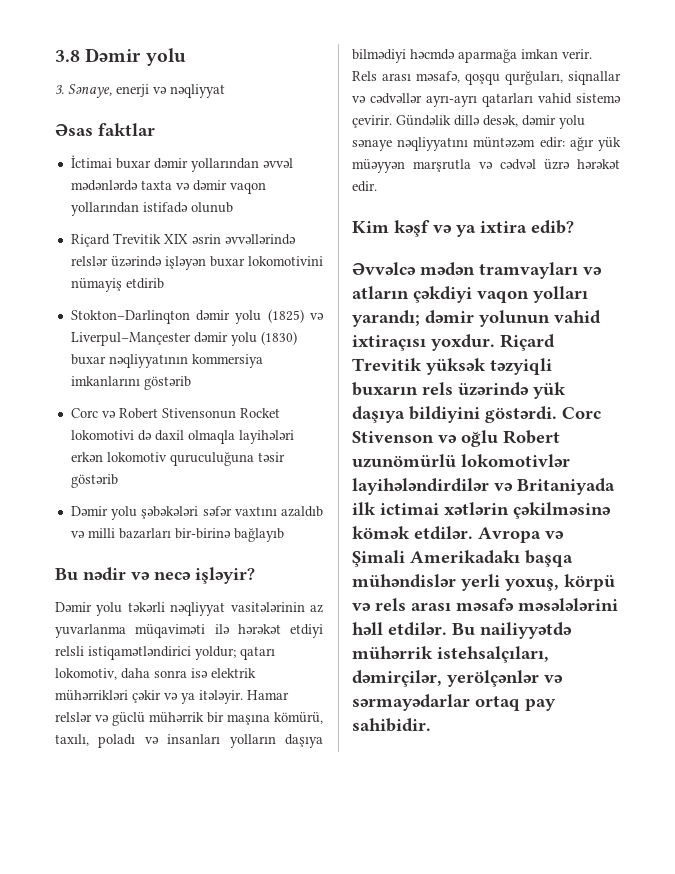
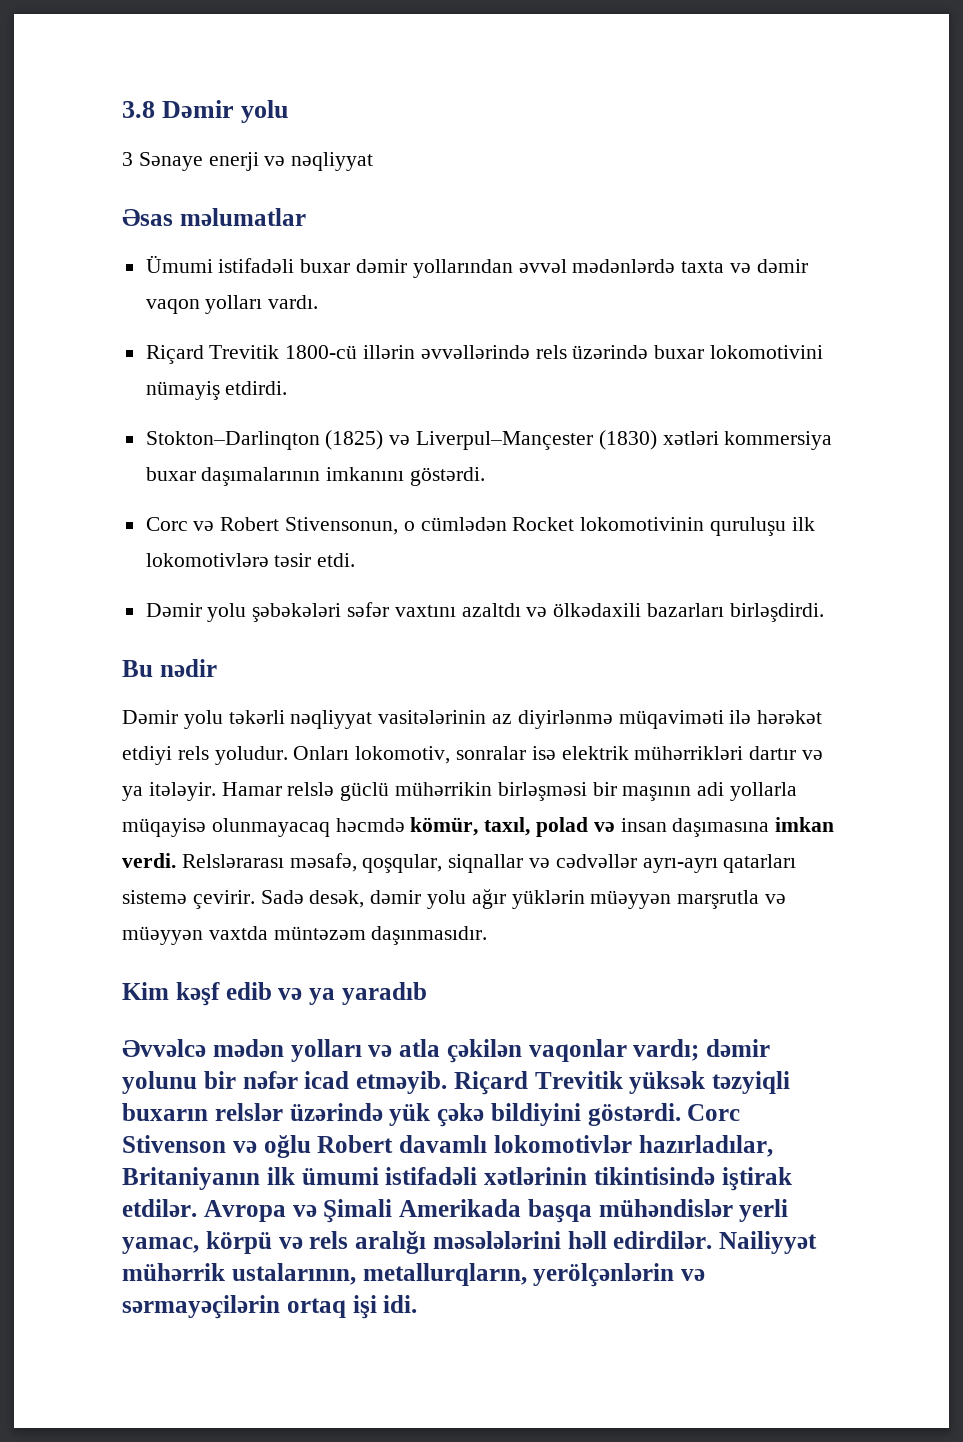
[55,84,112,98] 3. Sənaye, -> [122,152,203,171] 3 Sənaye
[98,123,155,136] [70,155,112,168] faktlar // İctimai -> [179,208,306,226] [145,255,295,273] məlumatlar // Ümumi istifadəli
[70,202,233,216] [70,233,296,247] [70,256,206,270] yollarından istifadə olunub // Riçard Trevitik XIX əsrin əvvəllərində relslər üzərində işləyən -> [205,295,319,314] [145,345,649,364] yolları vardı. // Riçard Trevitik 1800-cü illərin əvvəllərində rels üzərində
[125,278,164,289] etdirib -> [225,381,288,395] etdirdi.
[196,310,262,324] dəmir yolu -> (320, 440) none
[193,331,297,346] [70,354,263,368] [70,376,191,390] [70,408,280,419] [70,430,294,444] [70,452,285,466] [70,474,118,488] dəmir yolu (1830) buxar nəqliyyatının kommersiya imkanlarını göstərib // Corc və Robert Stivensonun Rocket lokomotivi də daxil olmaqla layihələri erkən lokomotiv quruculuğuna təsir göstərib -> [598,430,833,450] [145,467,486,486] [145,517,815,536] [145,553,356,567] (1830) xətləri kommersiya buxar daşımalarının imkanını göstərdi. // Corc və Robert Stivensonun, o cümlədən Rocket lokomotivinin quruluşu ilk lokomotivlərə təsir etdi.
[281,506,323,517] [70,528,284,542] azaldıb və milli bazarları bir-birinə bağlayıb -> [461,603,824,622] azaltdı və ölkədaxili bazarları birləşdirdi.
[131,567,255,584] və necə işləyir? -> (217, 668) none
[55,624,126,638] yuvarlanma -> [517,710,613,729] diyirlənmə
[55,646,275,660] [55,668,187,680] relsli istiqamətləndirici yoldur; qatarı lokomotiv, daha sonra -> [177,746,527,765] rels yoludur. Onları lokomotiv, sonralar
[132,690,161,703] çəkir -> [749,746,797,760] dartır
[55,712,323,726] [55,734,323,748] [352,49,592,63] [352,71,563,85] relslər və güclü mühərrik bir maşına kömürü, taxılı, poladı və insanları yolların daşıya bilmədiyi həcmdə aparmağa imkan verir. Rels arası məsafə, qoşqu qurğuları, -> [287,782,798,801] [122,817,835,837] [122,853,443,873] relslə güclü mühərrikin birləşməsi bir maşının adi yollarla müqayisə olunmayacaq həcmdə kömür, taxıl, polad və insan daşımasına imkan verdi. Relslərarası məsafə, qoşqular,
[538,93,572,104] vahid -> (797, 863) none
[396,115,480,126] Gündəlik dillə -> [260,890,304,904] Sadə
[352,137,621,151] [352,159,620,173] [352,181,377,192] sənaye nəqliyyatını müntəzəm edir: ağır yük müəyyən marşrutla və cədvəl üzrə hərəkət edir. -> [471,889,787,909] [122,926,488,945] ağır yüklərin müəyyən marşrutla və müəyyən vaxtda müntəzəm daşınmasıdır.
[433,220,574,237] və ya ixtira edib? -> [225,982,427,1005] edib və ya yaradıb
[479,262,602,279] [352,286,588,303] [352,310,601,327] [352,334,495,351] tramvayları və atların çəkdiyi vaqon yolları yarandı; dəmir yolunun vahid ixtiraçısı yoxdur. -> [290,1039,770,1063] [122,1071,447,1094] yolları və atla çəkilən vaqonlar vardı; dəmir yolunu bir nəfər icad etməyib.
[422,382,453,395] rels -> [214,1103,283,1121] relslər
[352,406,405,423] daşıya -> [437,1103,484,1127] çəkə
[352,454,570,468] [352,478,615,495] [352,502,611,519] [352,526,410,539] uzunömürlü lokomotivlər layihələndirdilər və Britaniyada ilk ictimai xətlərin çəkilməsinə kömək -> [399,1135,773,1157] [122,1167,792,1191] davamlı lokomotivlər hazırladılar, Britaniyanın ilk ümumi istifadəli xətlərinin tikintisində iştirak
[410,550,520,564] Amerikadakı -> [399,1199,521,1217] Amerikada
[505,579,559,591] yoxuş, -> [122,1237,199,1254] yamac,
[411,598,618,611] [352,622,572,639] [352,646,549,663] [352,670,563,687] [352,694,556,711] [352,718,431,732] arası məsafə məsələlərini həll etdilər. Bu nailiyyətdə mühərrik istehsalçıları, dəmirçilər, yerölçənlər və sərmayədarlar ortaq pay sahibidir. -> [355,1231,817,1254] [122,1263,705,1287] [122,1295,418,1319] aralığı məsələlərini həll edirdilər. Nailiyyət mühərrik ustalarının, metallurqların, yerölçənlərin və sərmayəçilərin ortaq işi idi.

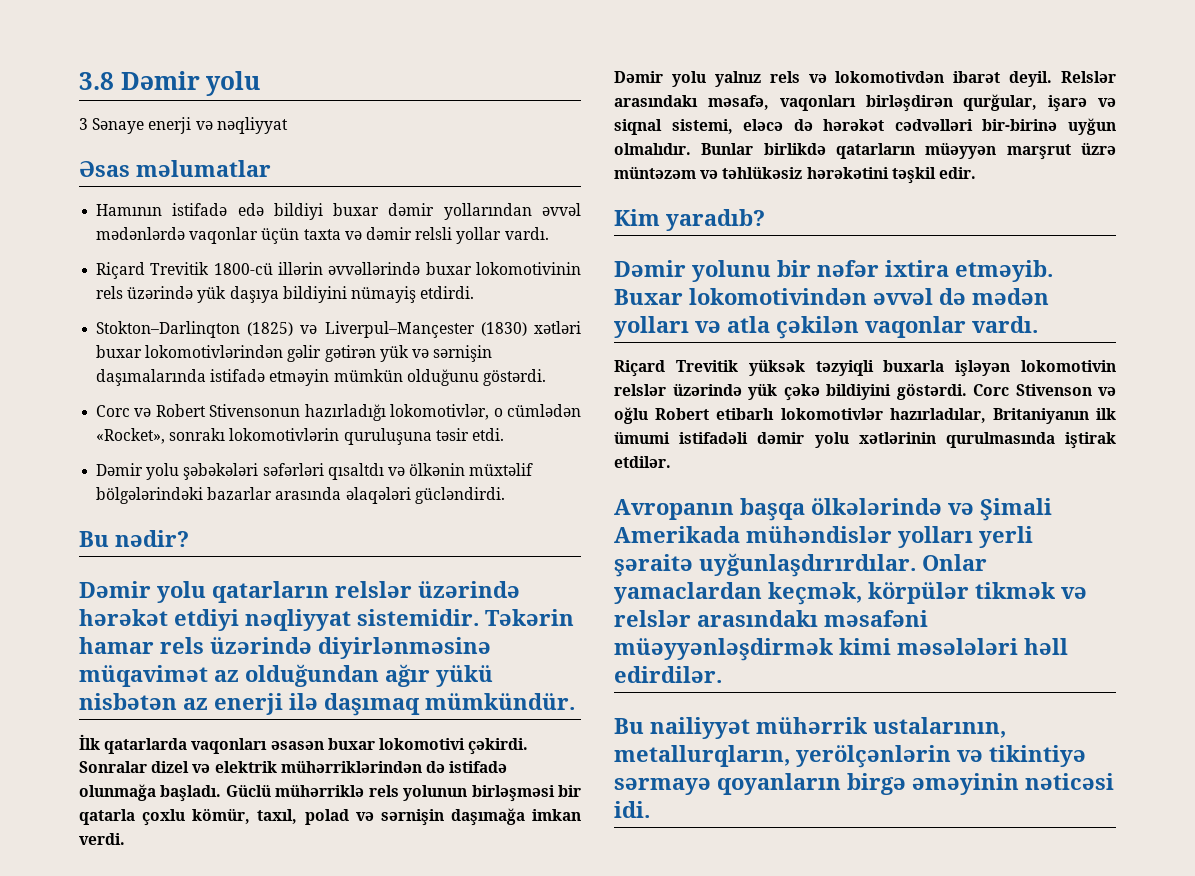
[145,255,295,273] Ümumi istifadəli -> [96,203,323,220] Hamının istifadə edə bildiyi
(676, 266) none -> [189,227,300,244] vaqonlar üçün
[145,295,263,314] vaqon yolları -> [415,227,502,244] relsli yollar
[535,345,824,359] rels üzərində buxar lokomotivini -> [425,262,581,275] [96,286,347,303] buxar lokomotivinin rels üzərində yük daşıya bildiyini
[724,431,833,450] [145,467,486,486] [145,517,815,536] [145,553,269,567] kommersiya buxar daşımalarının imkanını göstərdi. // Corc və Robert Stivensonun, o cümlədən Rocket lokomotivinin quruluşu ilk lokomotivlərə -> [96,345,493,362] [96,369,546,386] [96,404,581,421] [96,428,432,445] buxar lokomotivlərindən gəlir gətirən yük və sərnişin daşımalarında istifadə etməyin mümkün olduğunu göstərdi. // Corc və Robert Stivensonun hazırladığı lokomotivlər, o cümlədən «Rocket», sonrakı lokomotivlərin quruluşuna
[347,602,824,622] [122,659,217,677] [122,710,823,729] [122,746,824,765] [122,782,798,801] [122,818,405,837] səfər vaxtını azaltdı və ölkədaxili bazarları birləşdirdi. // Bu nədir // Dəmir yolu təkərli nəqliyyat vasitələrinin az diyirlənmə müqaviməti ilə hərəkət etdiyi rels yoludur. Onları lokomotiv, sonralar isə elektrik mühərrikləri dartır və ya itələyir. Hamar relslə güclü mühərrikin birləşməsi bir maşının adi yollarla müqayisə olunmayacaq həcmdə -> [262,463,534,480] [96,487,505,504] [79,530,189,547] [79,581,520,603] [79,609,574,631] [79,637,491,659] [79,664,493,687] [79,693,575,716] [79,734,529,755] [79,760,508,773] [79,784,581,802] [79,809,186,826] səfərləri qısaltdı və ölkənin müxtəlif bölgələrindəki bazarlar arasında əlaqələri gücləndirdi. // Bu nədir? // Dəmir yolu qatarların relslər üzərində hərəkət etdiyi nəqliyyat sistemidir. Təkərin hamar rels üzərində diyirlənməsinə müqavimət az olduğundan ağır yükü nisbətən az enerji ilə daşımaq mümkündür. // İlk qatarlarda vaqonları əsasən buxar lokomotivi çəkirdi. Sonralar dizel və elektrik mühərriklərindən də istifadə olunmağa başladı. Güclü mühərriklə rels yolunun birləşməsi bir qatarla çoxlu
[620,818,770,837] insan daşımasına -> [380,808,525,826] sərnişin daşımağa
[181,853,797,873] [122,889,787,909] [122,926,488,945] [122,982,427,1006] [122,1039,206,1057] Relslərarası məsafə, qoşqular, siqnallar və cədvəllər ayrı-ayrı qatarları sistemə çevirir. Sadə desək, dəmir yolu ağır yüklərin müəyyən marşrutla və müəyyən vaxtda müntəzəm daşınmasıdır. // Kim kəşf edib və ya yaradıb // Əvvəlcə -> [614,71,1116,87] [614,94,1116,112] [614,118,1116,135] [614,142,1116,160] [614,166,976,184] [614,209,765,231] [614,260,1053,282] [614,288,966,305] // Dəmir yolu yalnız rels və lokomotivdən ibarət deyil. Relslər arasındakı məsafə, vaqonları birləşdirən qurğular, işarə və siqnal sistemi, eləcə də hərəkət cədvəlləri bir-birinə uyğun olmalıdır. Bunlar birlikdə qatarların müəyyən marşrut üzrə müntəzəm və təhlükəsiz hərəkətini təşkil edir. // Kim yaradıb? // Dəmir yolunu bir nəfər ixtira etməyib. Buxar lokomotivindən əvvəl də
[633,1039,770,1061] [122,1071,447,1094] vardı; dəmir yolunu bir nəfər icad etməyib. -> [972,316,1038,333] vardı. //
[122,1103,208,1121] buxarın -> [883,360,1116,377] buxarla işləyən lokomotivin
[399,1135,487,1153] davamlı -> [716,408,775,420] etibarlı
[484,1167,792,1191] [122,1199,789,1223] [122,1231,561,1254] xətlərinin tikintisində iştirak etdilər. Avropa və Şimali Amerikada başqa mühəndislər yerli yamac, körpü və rels aralığı məsələlərini -> [757,432,1116,449] [614,456,671,468] [614,498,1052,521] [614,526,1033,548] [614,553,987,577] [614,582,1087,605] [614,610,928,627] [614,638,1018,661] dəmir yolu xətlərinin qurulmasında iştirak etdilər. // Avropanın başqa ölkələrində və Şimali Amerikada mühəndislər yolları yerli şəraitə uyğunlaşdırırdılar. Onlar yamaclardan keçmək, körpülər tikmək və relslər arasındakı məsafəni müəyyənləşdirmək kimi məsələləri
[719,1231,817,1254] Nailiyyət -> [614,717,750,739] // Bu nailiyyət
[122,1295,377,1319] sərmayəçilərin ortaq işi -> [989,745,1086,767] [614,773,1114,795] tikintiyə sərmayə qoyanların birgə əməyinin nəticəsi

